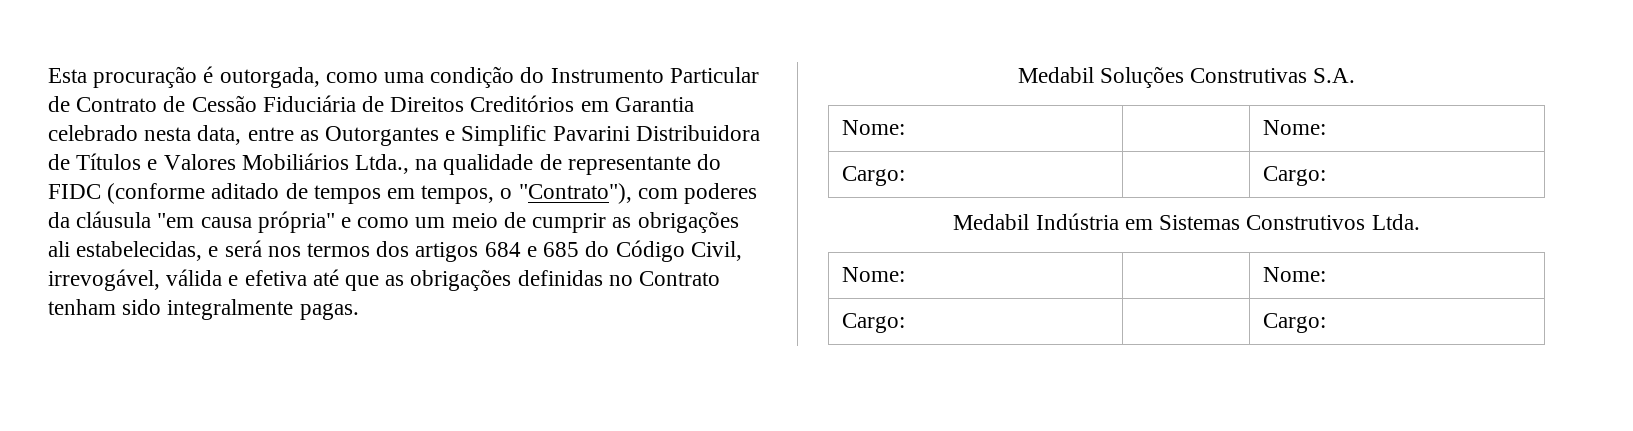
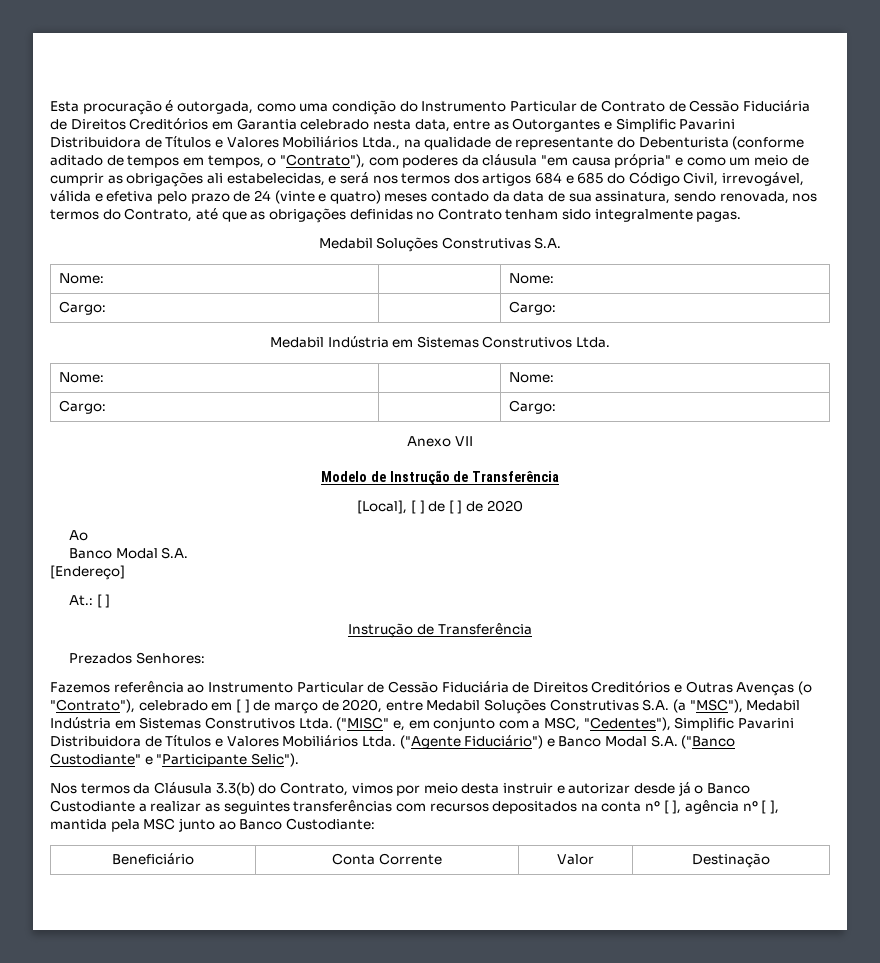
[48,184,101,199] FIDC -> [638,137,729,148] Debenturista
(307, 278) none -> [156,190,818,204] [50,208,193,222] pelo prazo de 24 (vinte e quatro) meses contado da data de sua assinatura, sendo renovada, nos termos do Contrato,
(1327, 323) none -> [407,436,473,447] [320,470,560,485] [357,500,523,514] [68,530,88,541] [68,547,189,559] [50,565,125,580] [68,594,111,608] [348,623,532,638] [68,652,205,664] [50,681,813,696] [50,699,801,714] [50,717,795,731] [50,735,736,749] [50,753,299,767] [50,782,750,796] [50,800,779,814] [50,818,375,832] [112,853,194,865] [332,853,442,865] [557,854,594,865] [692,853,770,868] // Anexo VII // Modelo de Instrução de Transferência // [Local], [ ] de [ ] de 2020 // Ao // Banco Modal S.A. // [Endereço] // At.: [ ] // Instrução de Transferência // Prezados Senhores: // Fazemos referência ao Instrumento Particular de Cessão Fiduciária de Direitos Creditórios e Outras Avenças (o "Contrato"), celebrado em [ ] de março de 2020, entre Medabil Soluções Construtivas S.A. (a "MSC"), Medabil Indústria em Sistemas Construtivos Ltda. ("MISC" e, em conjunto com a MSC, "Cedentes"), Simplific Pavarini Distribuidora de Títulos e Valores Mobiliários Ltda. ("Agente Fiduciário") e Banco Modal S.A. ("Banco Custodiante" e "Participante Selic"). // Nos termos da Cláusula 3.3(b) do Contrato, vimos por meio desta instruir e autorizar desde já o Banco Custodiante a realizar as seguintes transferências com recursos depositados na conta nº [ ], agência nº [ ], mantida pela MSC junto ao Banco Custodiante: // Beneficiário | Conta Corrente | Valor | Destinação

